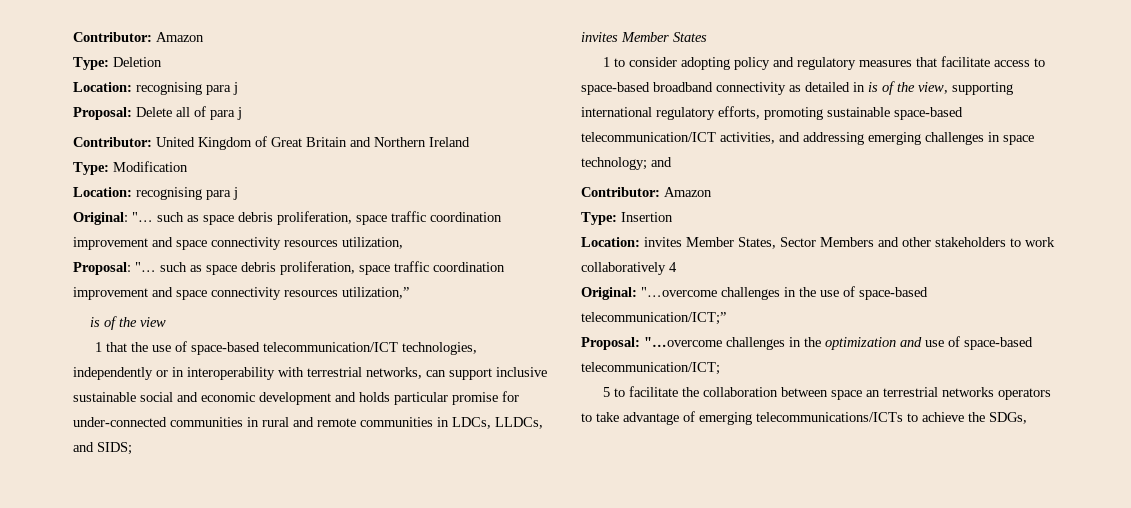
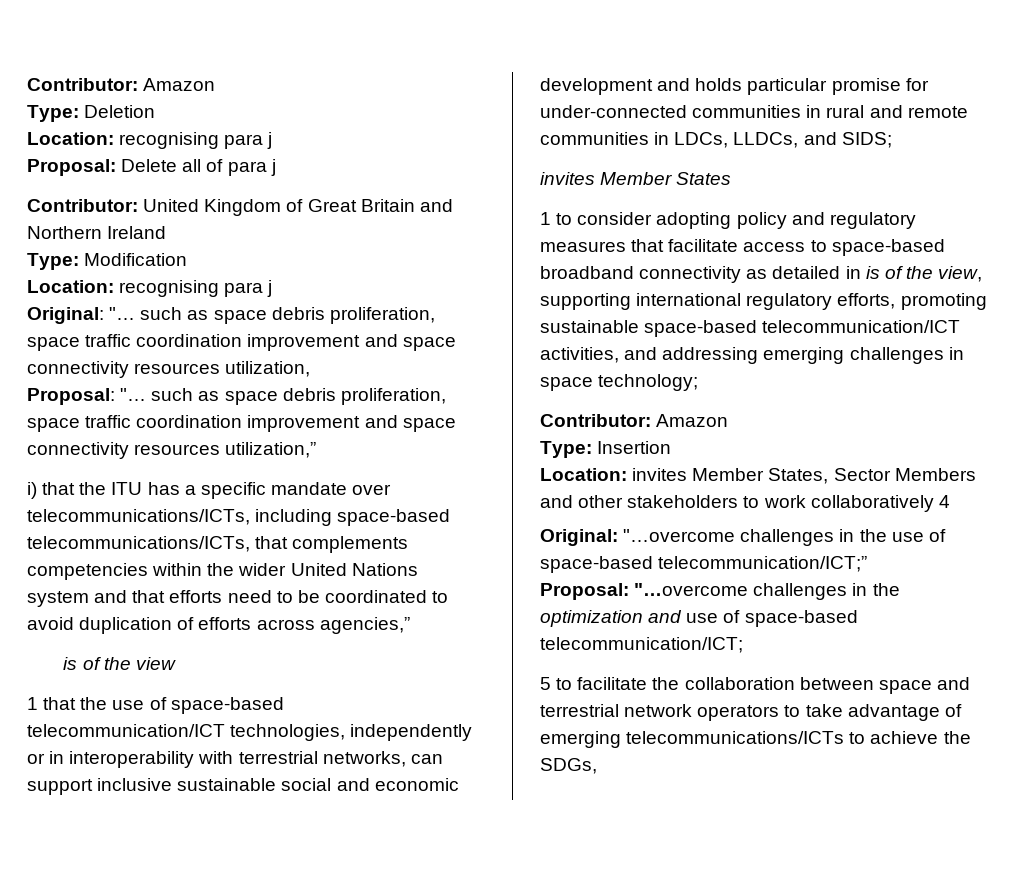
(409, 293) none -> [27,482,392,499] [27,509,451,526] [27,536,409,553] [27,563,418,580] [27,590,449,607] [27,617,410,634] // i) that the ITU has a specific mandate over telecommunications/ICTs, including space-based telecommunications/ICTs, that complements competencies within the wider United Nations system and that efforts need to be coordinated to avoid duplication of efforts across agencies,”
[651,157,672,167] and -> (699, 382) none
[866,387,995,397] an terrestrial networks -> [936,677,970,690] [540,704,693,717] and terrestrial network

